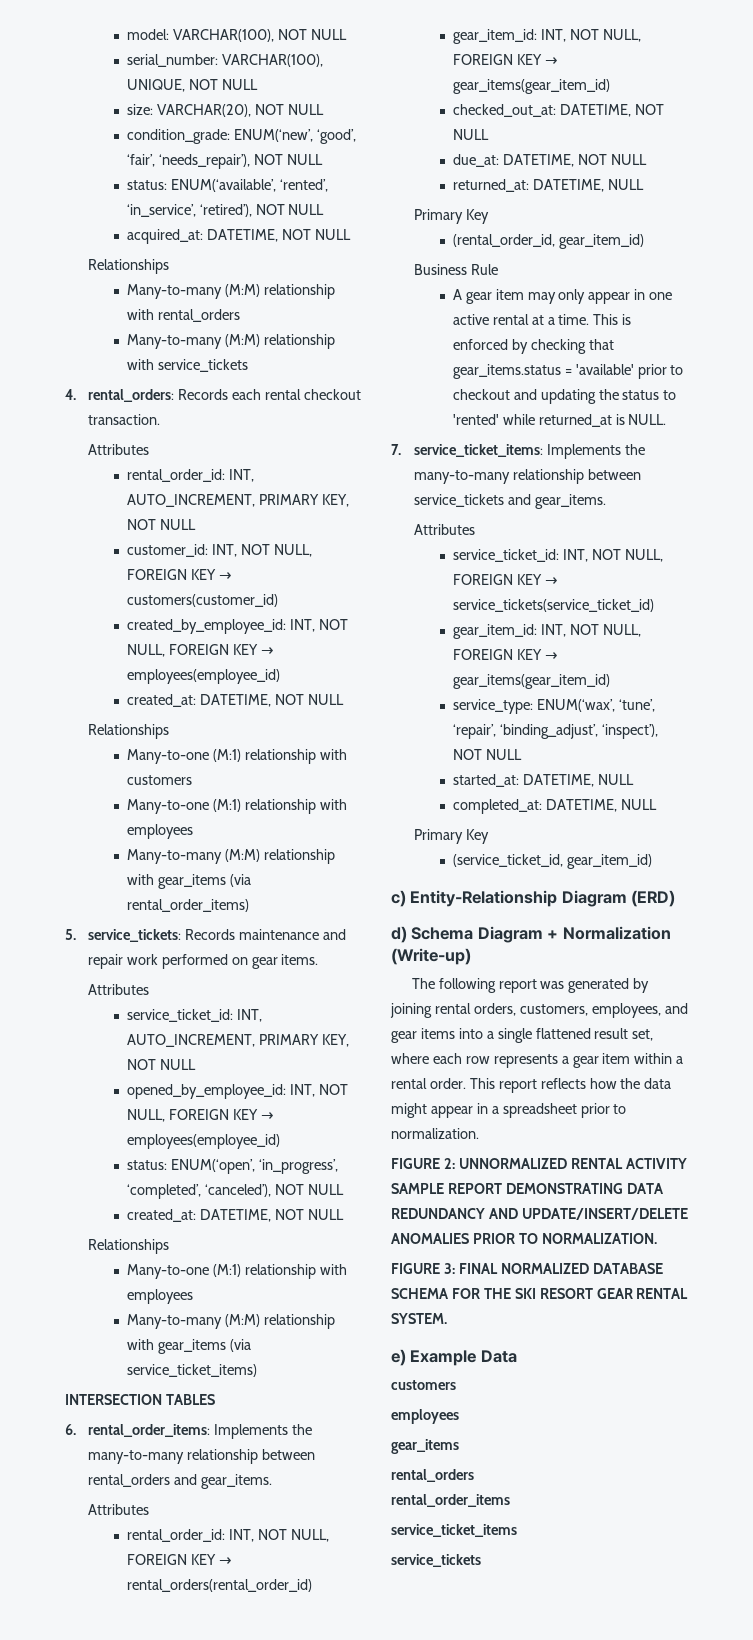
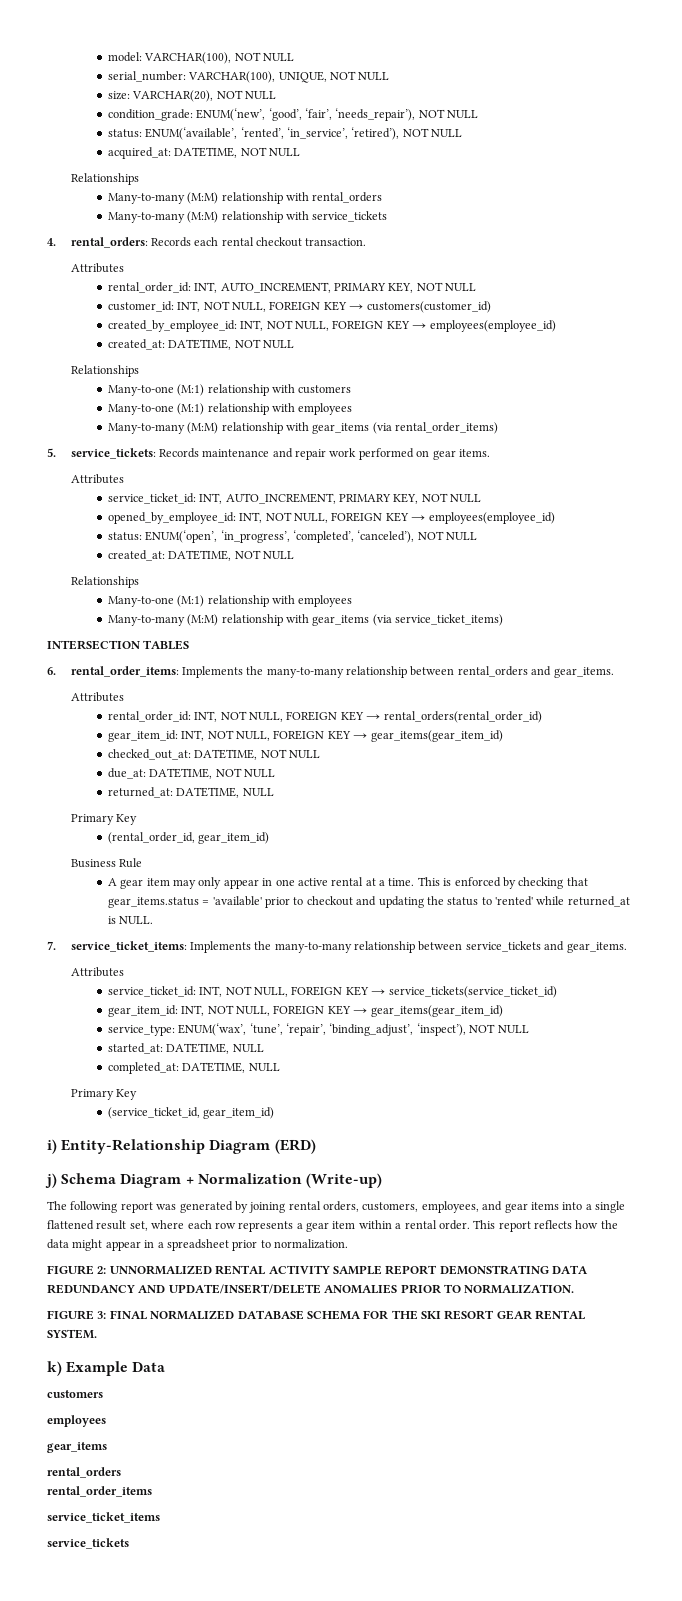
[391,890,406,907] c) -> [47,1139,57,1154] i)
[391,926,407,943] d) -> [45,1173,57,1188] j)
[391,1349,406,1366] e) -> [47,1361,62,1376] k)

